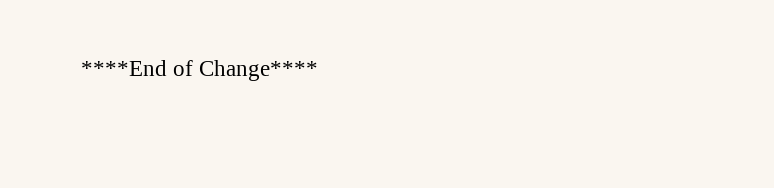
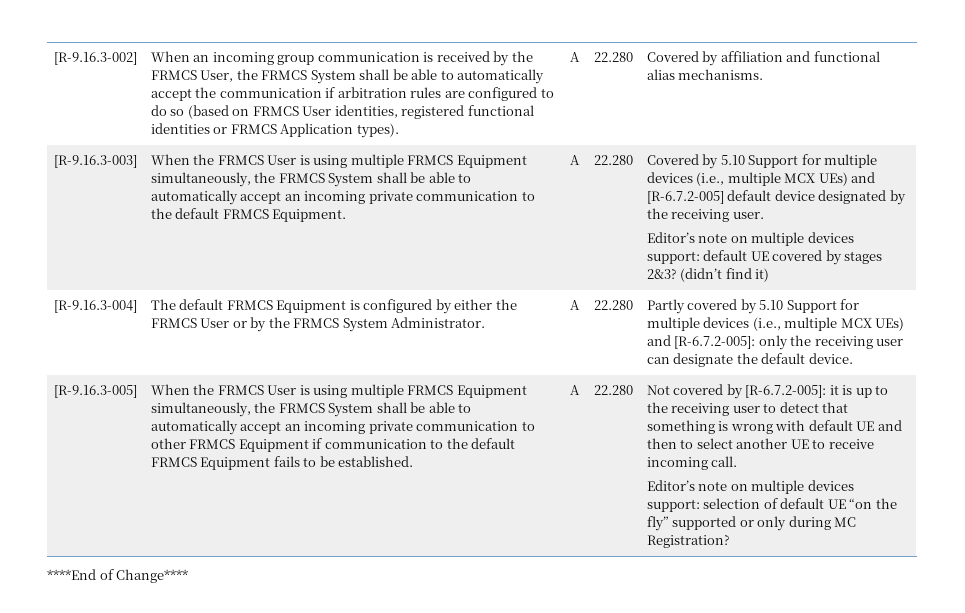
(81, 68) none -> [53,52,137,65] [150,51,533,66] [150,69,545,84] [150,87,554,101] [150,105,534,119] [150,123,399,138] [569,52,580,62] [593,52,633,62] [646,51,880,66] [646,69,764,80] [53,155,137,168] [150,154,527,168] [150,172,472,187] [150,190,535,205] [150,208,347,222] [569,155,580,165] [593,155,633,165] [646,154,878,169] [646,172,876,186] [646,190,906,205] [646,208,764,222] [646,232,854,246] [646,250,883,265] [646,268,770,282] [53,300,137,313] [150,299,517,314] [150,317,486,332] [569,300,580,310] [593,300,633,310] [646,299,860,314] [646,317,905,331] [646,335,904,350] [646,353,853,367] [53,385,137,398] [150,384,527,398] [150,402,472,417] [150,420,535,435] [150,438,516,452] [150,456,414,470] [569,385,580,395] [593,385,633,395] [646,384,889,399] [646,402,849,416] [646,420,902,434] [646,438,874,449] [646,456,738,470] [646,480,854,494] [646,498,897,512] [646,516,857,531] [646,535,730,548] [R-9.16.3-002] | When an incoming group communication is received by the FRMCS User, the FRMCS System shall be able to automatically accept the communication if arbitration rules are configured to do so (based on FRMCS User identities, registered functional identities or FRMCS Application types). | A | 22.280 | Covered by affiliation and functional alias mechanisms. // [R-9.16.3-003] | When the FRMCS User is using multiple FRMCS Equipment simultaneously, the FRMCS System shall be able to automatically accept an incoming private communication to the default FRMCS Equipment. | A | 22.280 | Covered by 5.10 Support for multiple devices (i.e., multiple MCX UEs) and [R-6.7.2-005] default device designated by the receiving user. // Editor’s note on multiple devices support: default UE covered by stages 2&3? (didn’t find it) // [R-9.16.3-004] | The default FRMCS Equipment is configured by either the FRMCS User or by the FRMCS System Administrator. | A | 22.280 | Partly covered by 5.10 Support for multiple devices (i.e., multiple MCX UEs) and [R-6.7.2-005]: only the receiving user can designate the default device. // [R-9.16.3-005] | When the FRMCS User is using multiple FRMCS Equipment simultaneously, the FRMCS System shall be able to automatically accept an incoming private communication to other FRMCS Equipment if communication to the default FRMCS Equipment fails to be established. | A | 22.280 | Not covered by [R-6.7.2-005]: it is up to the receiving user to detect that something is wrong with default UE and then to select another UE to receive incoming call. // Editor’s note on multiple devices support: selection of default UE “on the fly” supported or only during MC Registration? //

